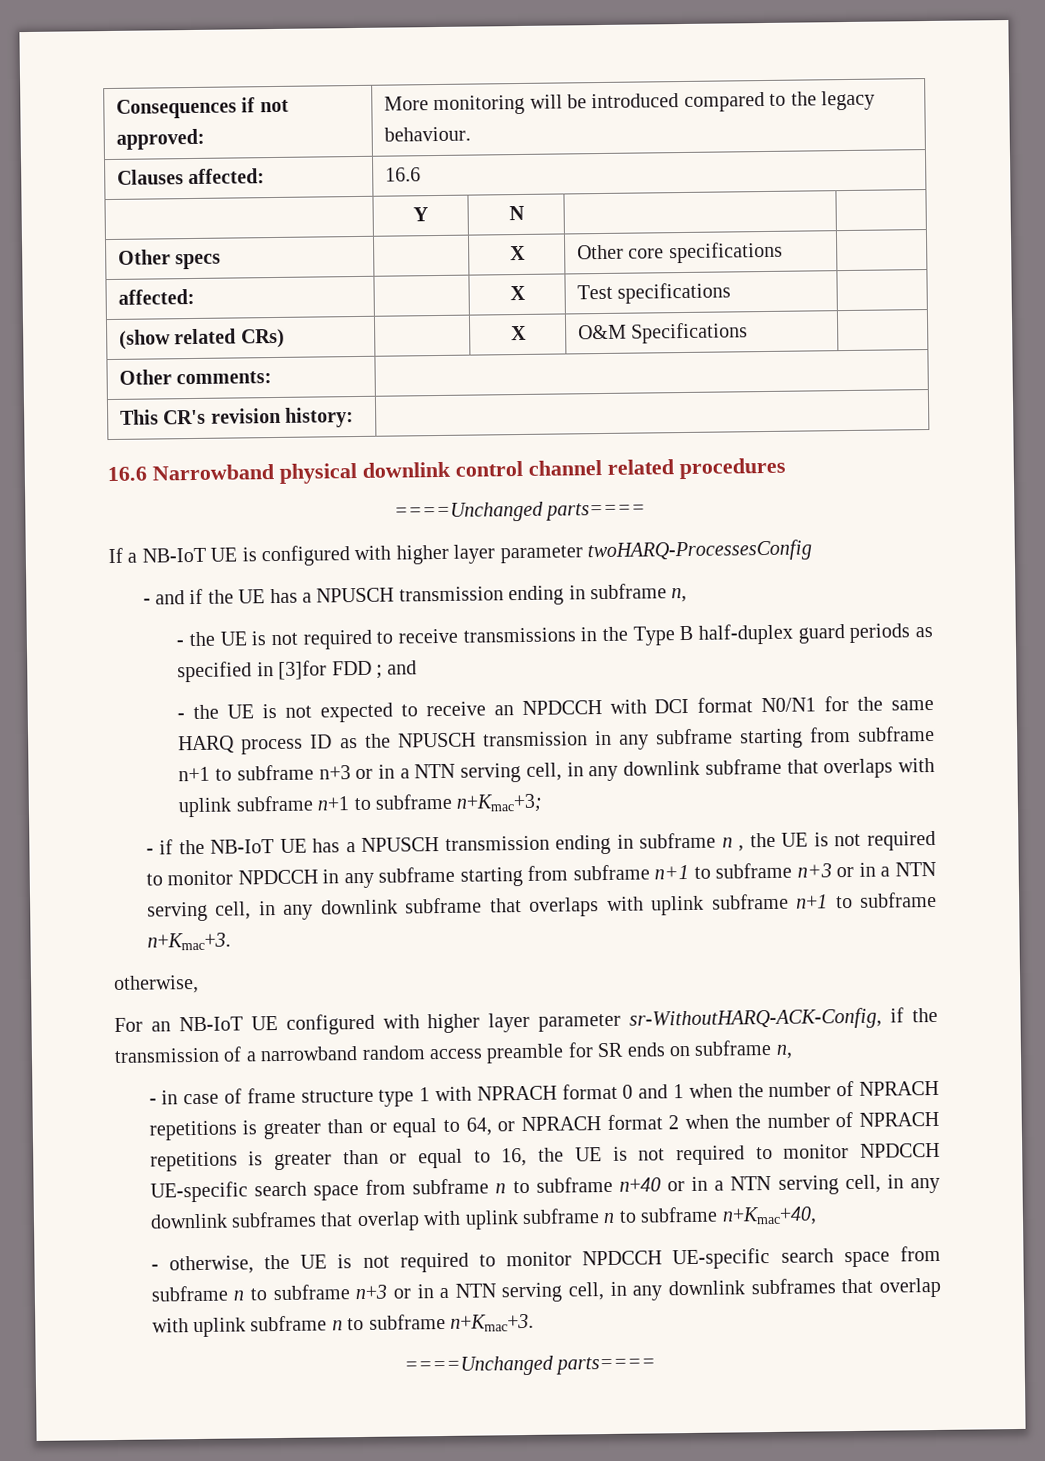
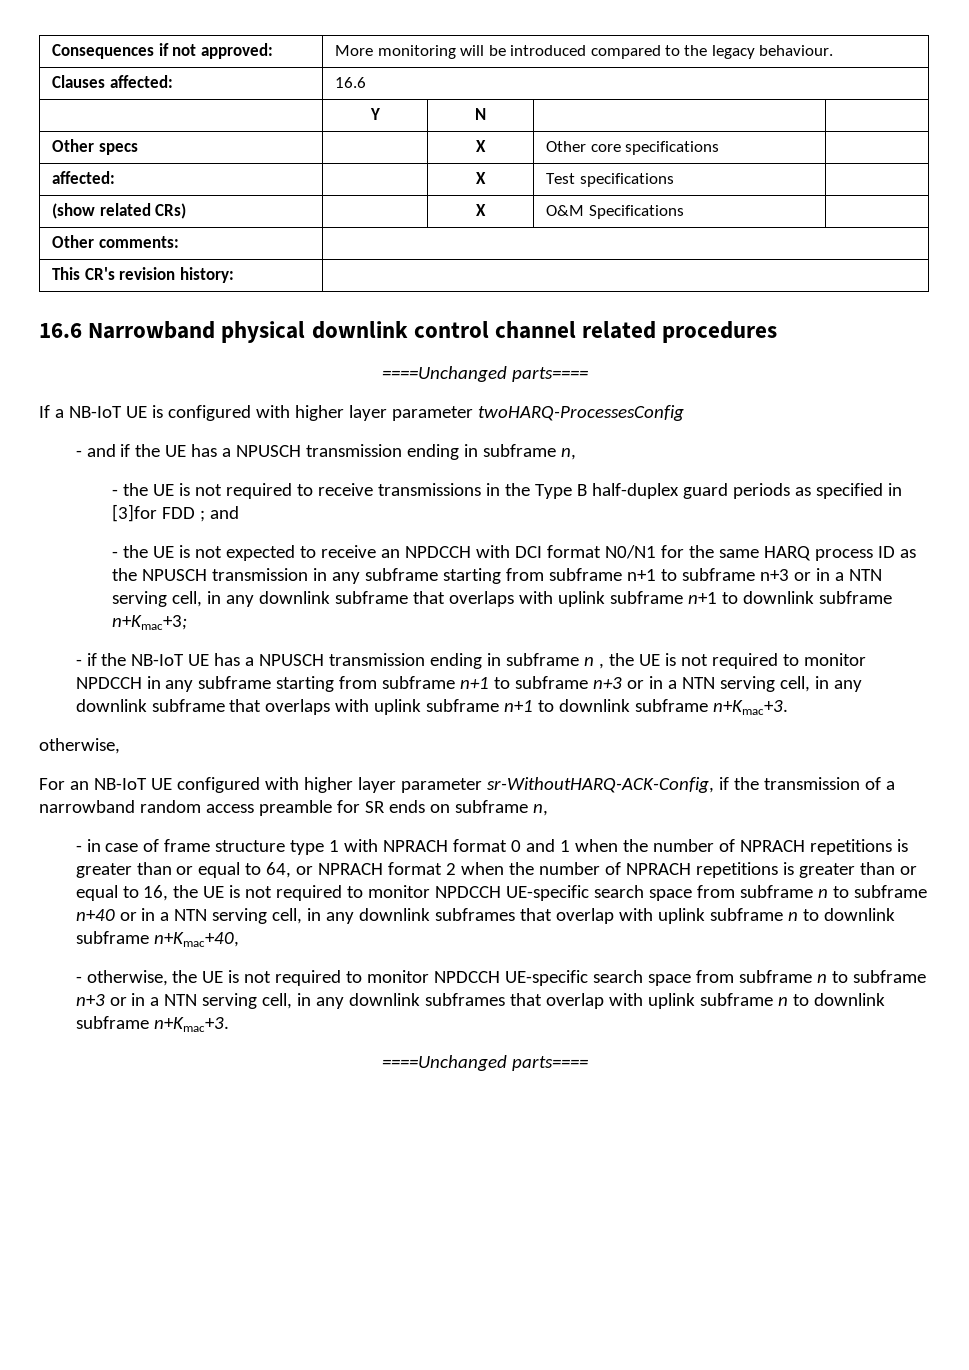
(371, 804) none -> [742,591,814,604] downlink
(853, 902) none -> [559,699,631,712] downlink
(637, 1216) none -> [824,908,896,921] downlink
(365, 1324) none -> [814,993,886,1006] downlink

